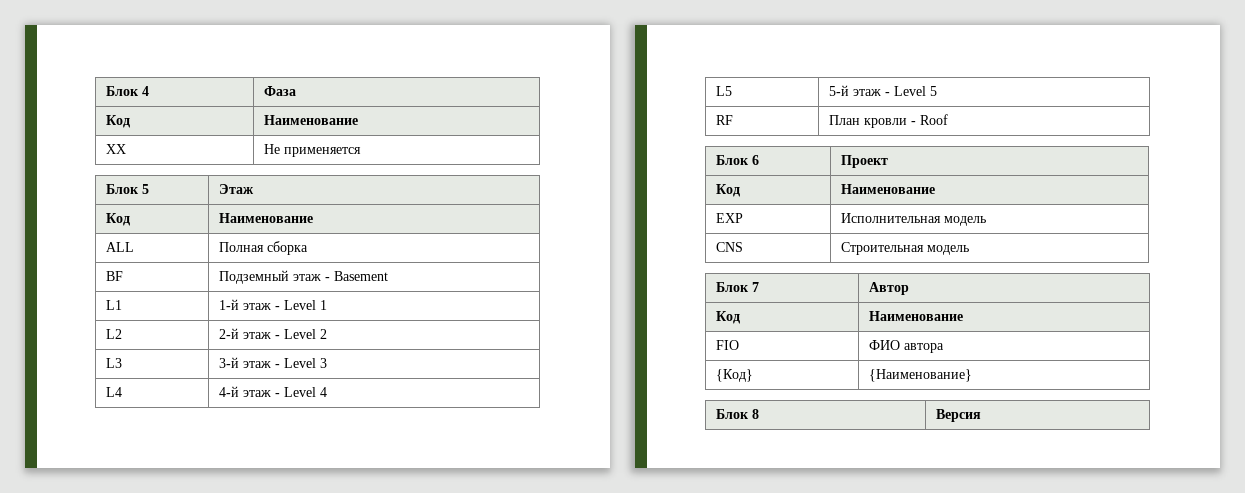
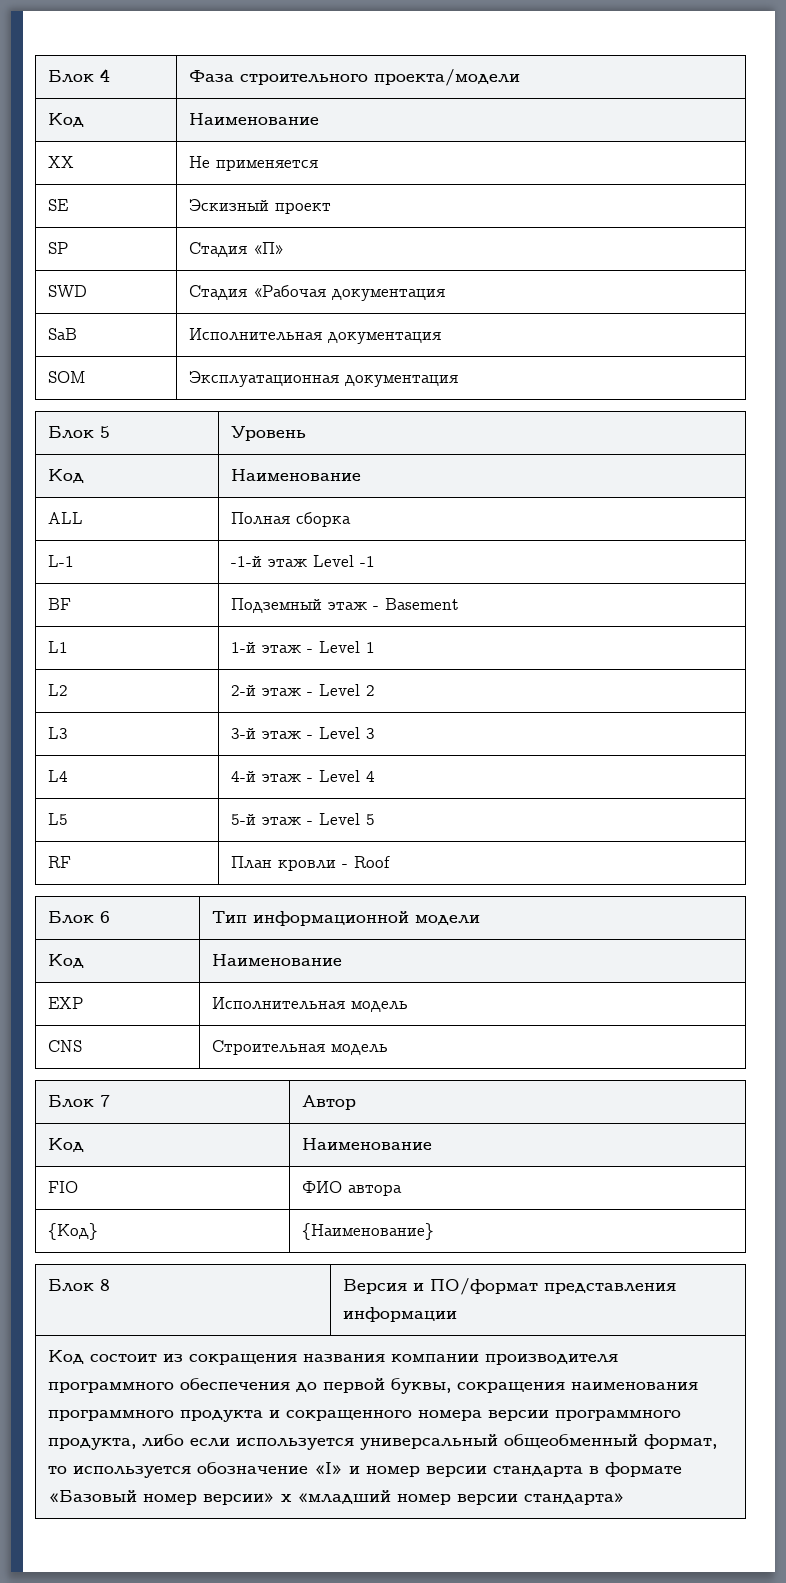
(296, 91) none -> [239,69,520,86] строительного проекта/модели
(361, 152) none -> [47,199,68,211] [188,199,331,214] [47,242,68,254] [188,242,284,257] [47,285,87,297] [188,285,445,301] [47,328,77,340] [188,328,441,344] [47,371,85,383] [188,371,458,387] // SE | Эскизный проект // SP | Стадия «П» // SWD | Стадия «Рабочая документация // SaB | Исполнительная документация // SOM | Эксплуатационная документация
[218,184,254,194] Этаж -> [230,426,306,441] Уровень
(308, 248) none -> [47,555,74,567] [230,555,375,567] // L-1 | -1-й этаж Level -1
[840,155,888,168] Проект -> [211,911,480,926] Тип информационной модели
(981, 415) none -> [412,1278,676,1295] [342,1307,457,1322] [47,1350,618,1365] [47,1378,698,1394] [47,1409,681,1422] [47,1434,717,1450] [47,1462,682,1478] [47,1490,625,1505] и ПО/формат представления информации // Код состоит из сокращения названия компании производителя программного обеспечения до первой буквы, сокращения наименования программного продукта и сокращенного номера версии программного продукта, либо если используется универсальный общеобменный формат, то используется обозначение «I» и номер версии стандарта в формате «Базовый номер версии» х «младший номер версии стандарта»

